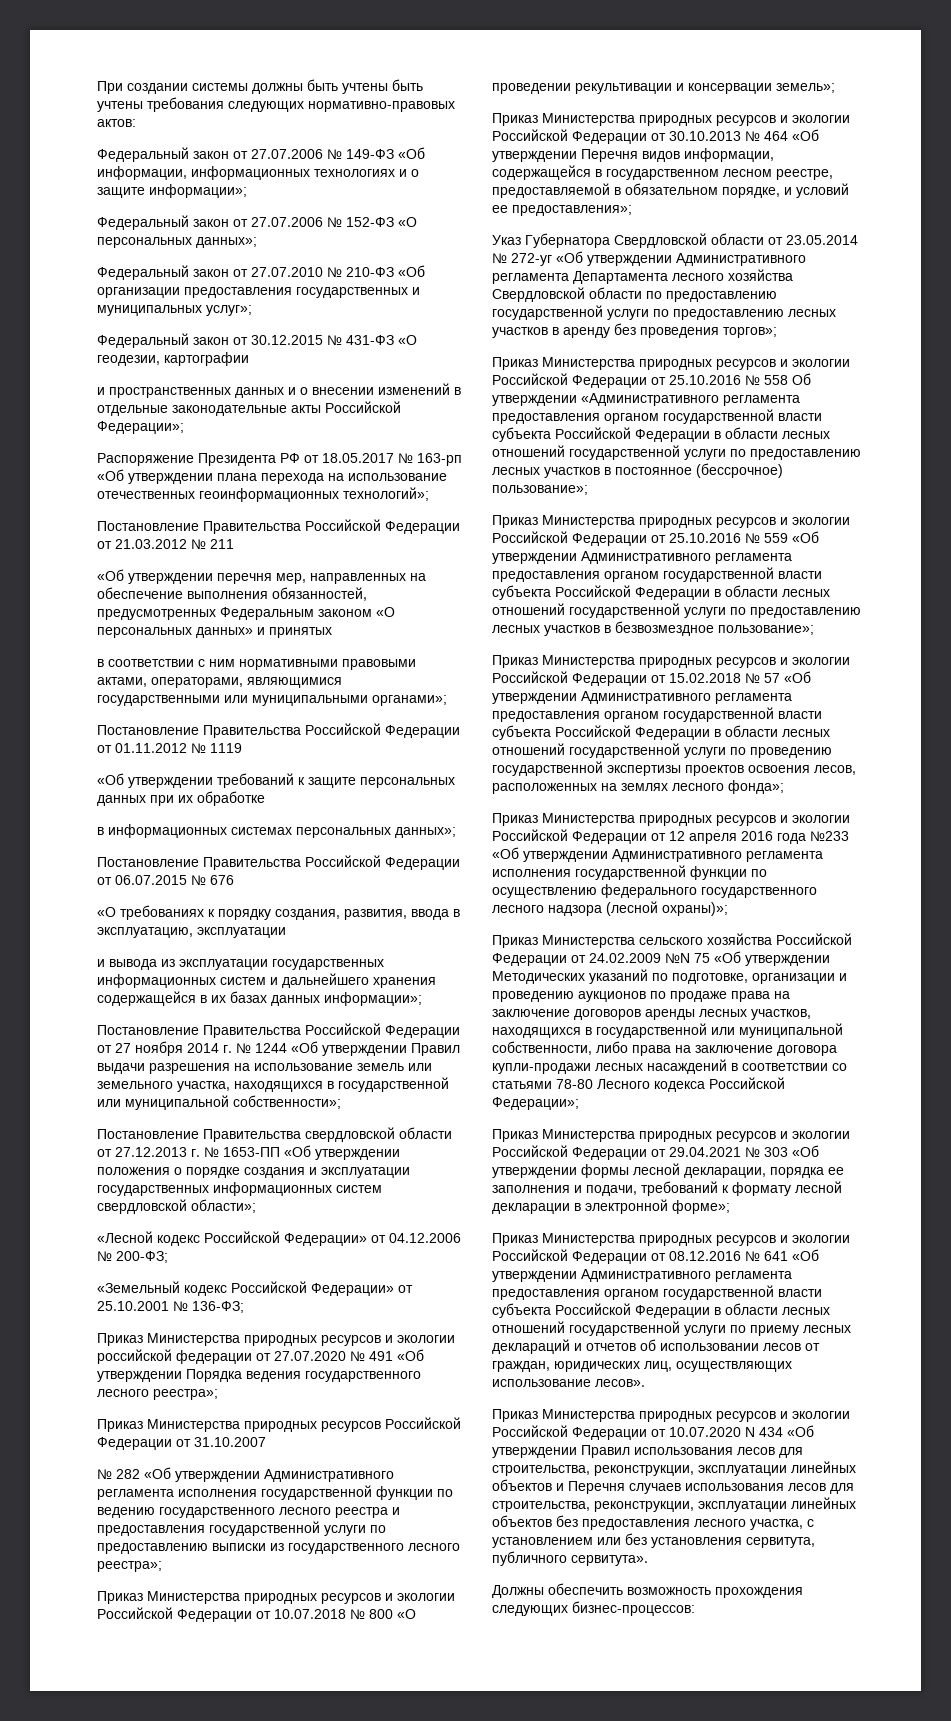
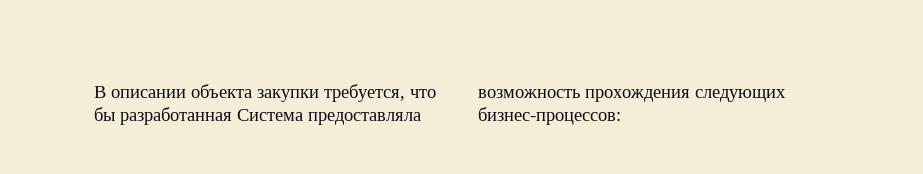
[97,79,423,94] [97,97,455,112] [97,119,136,127] [97,147,425,162] [97,166,419,180] [97,184,247,198] [97,215,417,230] [97,237,257,248] [97,265,425,280] [97,287,420,298] [97,305,252,316] [97,333,417,348] [97,352,249,366] [97,383,461,398] [97,401,401,416] [97,421,184,434] [97,453,462,466] [97,469,447,484] [97,487,429,502] [97,519,460,534] [97,539,234,549] [97,569,426,584] [97,587,367,601] [97,607,395,620] [97,627,332,638] [97,659,416,670] [97,677,342,688] [97,695,447,706] [97,723,460,738] [97,743,242,753] [97,773,455,788] [97,791,265,806] [97,824,456,838] [97,855,460,870] [97,875,234,885] [97,905,460,920] [97,927,286,938] [97,959,384,970] [97,973,436,988] [97,991,422,1006] [97,1023,460,1038] [97,1041,460,1056] [97,1063,432,1074] [97,1077,449,1092] [97,1095,341,1110] [97,1127,452,1142] [97,1145,400,1160] [97,1167,410,1178] [97,1182,382,1196] [97,1199,256,1214] [97,1231,461,1246] [97,1251,168,1263] [97,1281,413,1296] [97,1301,244,1313] [97,1333,455,1346] [97,1349,424,1364] [97,1369,421,1382] [97,1389,218,1400] [97,1417,461,1432] [97,1437,266,1450] [97,1467,394,1482] [97,1485,453,1500] [97,1507,400,1518] [97,1521,386,1536] [97,1543,460,1554] [97,1561,162,1572] [97,1591,455,1604] [97,1607,416,1622] [492,83,835,94] [492,113,850,126] [492,129,819,144] [492,148,774,162] [492,165,833,180] [492,183,849,198] [492,205,632,216] [492,233,858,248] [492,251,806,266] [492,269,793,284] [492,287,777,302] [492,305,836,320] [492,323,777,338] [492,357,850,370] [492,373,811,388] [492,393,800,406] [492,409,822,424] [492,427,830,442] [492,445,861,460] [492,463,783,478] [492,485,588,495] [492,515,850,528] [492,531,819,546] [492,551,792,564] [492,567,822,582] [492,585,830,600] [492,603,861,618] [492,621,814,636] [492,655,850,668] [492,671,811,686] [492,691,792,704] [492,707,822,722] [492,725,830,740] [492,743,832,758] [492,761,856,776] [492,780,784,794] [492,813,850,826] [492,829,849,844] [492,847,823,862] [492,865,767,880] [492,884,817,898] [492,901,728,916] [492,933,852,948] [492,951,830,966] [492,969,847,984] [492,991,790,1002] [492,1009,811,1020] [492,1023,843,1038] [492,1041,837,1056] [492,1059,847,1074] [492,1077,785,1092] [492,1097,579,1110] [492,1129,850,1142] [492,1145,819,1160] [492,1163,844,1178] [492,1181,842,1196] [492,1199,730,1214] [492,1233,850,1246] [492,1249,819,1264] [492,1269,792,1282] [492,1285,822,1300] [492,1303,830,1318] [492,1321,851,1336] [492,1339,820,1354] [492,1361,792,1372] [492,1379,645,1387] [492,1409,850,1422] [492,1425,814,1440] [492,1445,803,1458] [492,1461,856,1476] [492,1479,854,1494] [492,1497,856,1512] [492,1515,814,1530] [492,1533,815,1548] [492,1551,648,1566] [492,1583,623,1598] При создании системы должны быть учтены быть учтены требования следующих нормативно-правовых актов: // Федеральный закон от 27.07.2006 № 149-ФЗ «Об информации, информационных технологиях и о защите информации»; // Федеральный закон от 27.07.2006 № 152-ФЗ «О персональных данных»; // Федеральный закон от 27.07.2010 № 210-ФЗ «Об организации предоставления государственных и муниципальных услуг»; // Федеральный закон от 30.12.2015 № 431-ФЗ «О геодезии, картографии // и пространственных данных и о внесении изменений в отдельные законодательные акты Российской Федерации»; // Распоряжение Президента РФ от 18.05.2017 № 163-рп «Об утверждении плана перехода на использование отечественных геоинформационных технологий»; // Постановление Правительства Российской Федерации от 21.03.2012 № 211 // «Об утверждении перечня мер, направленных на обеспечение выполнения обязанностей, предусмотренных Федеральным законом «О персональных данных» и принятых // в соответствии с ним нормативными правовыми актами, операторами, являющимися государственными или муниципальными органами»; // Постановление Правительства Российской Федерации от 01.11.2012 № 1119 // «Об утверждении требований к защите персональных данных при их обработке // в информационных системах персональных данных»; // Постановление Правительства Российской Федерации от 06.07.2015 № 676 // «О требованиях к порядку создания, развития, ввода в эксплуатацию, эксплуатации // и вывода из эксплуатации государственных информационных систем и дальнейшего хранения содержащейся в их базах данных информации»; // Постановление Правительства Российской Федерации от 27 ноября 2014 г. № 1244 «Об утверждении Правил выдачи разрешения на использование земель или земельного участка, находящихся в государственной или муниципальной собственности»; // Постановление Правительства свердловской области от 27.12.2013 г. № 1653-ПП «Об утверждении положения о порядке создания и эксплуатации государственных информационных систем свердловской области»; // «Лесной кодекс Российской Федерации» от 04.12.2006 № 200-ФЗ; // «Земельный кодекс Российской Федерации» от 25.10.2001 № 136-ФЗ; // Приказ Министерства природных ресурсов и экологии российской федерации от 27.07.2020 № 491 «Об утверждении Порядка ведения государственного лесного реестра»; // Приказ Министерства природных ресурсов Российской Федерации от 31.10.2007 // № 282 «Об утверждении Административного регламента исполнения государственной функции по ведению государственного лесного реестра и предоставления государственной услуги по предоставлению выписки из государственного лесного реестра»; // Приказ Министерства природных ресурсов и экологии Российской Федерации от 10.07.2018 № 800 «О проведении рекультивации и консервации земель»; // Приказ Министерства природных ресурсов и экологии Российской Федерации от 30.10.2013 № 464 «Об утверждении Перечня видов информации, содержащейся в государственном лесном реестре, предоставляемой в обязательном порядке, и условий ее предоставления»; // Указ Губернатора Свердловской области от 23.05.2014 № 272-уг «Об утверждении Административного регламента Департамента лесного хозяйства Свердловской области по предоставлению государственной услуги по предоставлению лесных участков в аренду без проведения торгов»; // Приказ Министерства природных ресурсов и экологии Российской Федерации от 25.10.2016 № 558 Об утверждении «Административного регламента предоставления органом государственной власти субъекта Российской Федерации в области лесных отношений государственной услуги по предоставлению лесных участков в постоянное (бессрочное) пользование»; // Приказ Министерства природных ресурсов и экологии Российской Федерации от 25.10.2016 № 559 «Об утверждении Административного регламента предоставления органом государственной власти субъекта Российской Федерации в области лесных отношений государственной услуги по предоставлению лесных участков в безвозмездное пользование»; // Приказ Министерства природных ресурсов и экологии Российской Федерации от 15.02.2018 № 57 «Об утверждении Административного регламента предоставления органом государственной власти субъекта Российской Федерации в области лесных отношений государственной услуги по проведению государственной экспертизы проектов освоения лесов, расположенных на землях лесного фонда»; // Приказ Министерства природных ресурсов и экологии Российской Федерации от 12 апреля 2016 года №233 «Об утверждении Административного регламента исполнения государственной функции по осуществлению федерального государственного лесного надзора (лесной охраны)»; // Приказ Министерства сельского хозяйства Российской Федерации от 24.02.2009 №N 75 «Об утверждении Методических указаний по подготовке, организации и проведению аукционов по продаже права на заключение договоров аренды лесных участков, находящихся в государственной или муниципальной собственности, либо права на заключение договора купли-продажи лесных насаждений в соответствии со статьями 78-80 Лесного кодекса Российской Федерации»; // Приказ Министерства природных ресурсов и экологии Российской Федерации от 29.04.2021 № 303 «Об утверждении формы лесной декларации, порядка ее заполнения и подачи, требований к формату лесной декларации в электронной форме»; // Приказ Министерства природных ресурсов и экологии Российской Федерации от 08.12.2016 № 641 «Об утверждении Административного регламента предоставления органом государственной власти субъекта Российской Федерации в области лесных отношений государственной услуги по приему лесных деклараций и отчетов об использовании лесов от граждан, юридических лиц, осуществляющих использование лесов». // Приказ Министерства природных ресурсов и экологии Российской Федерации от 10.07.2020 N 434 «Об утверждении Правил использования лесов для строительства, реконструкции, эксплуатации линейных объектов и Перечня случаев использования лесов для строительства, реконструкции, эксплуатации линейных объектов без предоставления лесного участка, с установлением или без установления сервитута, публичного сервитута». // Должны обеспечить -> [94,84,436,102] [94,107,421,125] В описании объекта закупки требуется, что бы разработанная Система предоставляла

